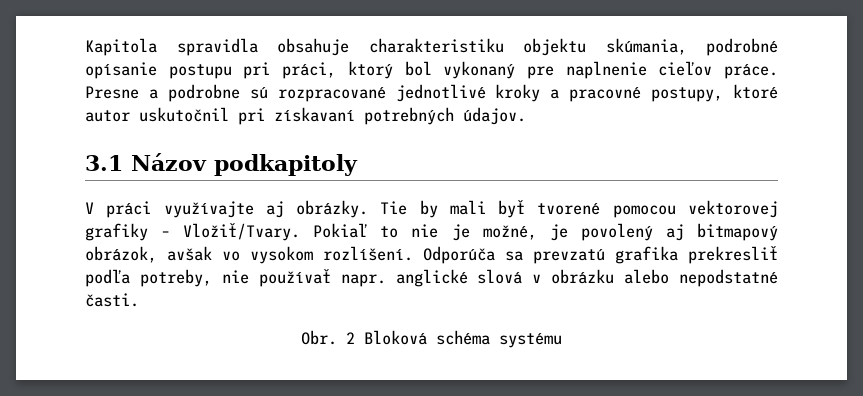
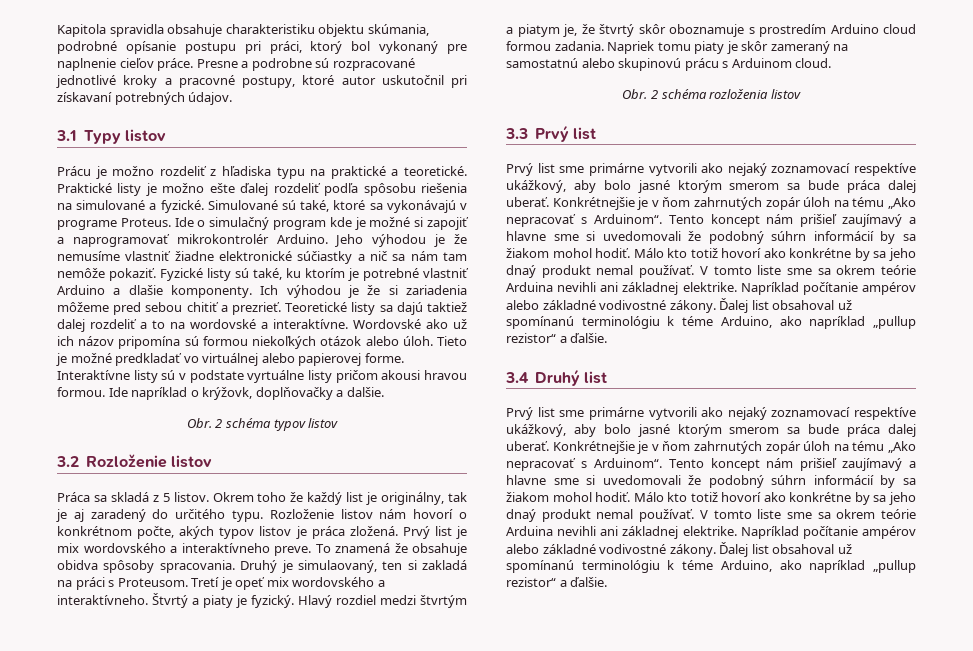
[131,153,359,176] [85,200,778,218] [85,223,778,241] [85,246,778,264] [85,269,778,287] [85,293,139,307] [301,330,562,348] Názov podkapitoly // V práci využívajte aj obrázky. Tie by mali byť tvorené pomocou vektorovej grafiky – Vložiť/Tvary. Pokiaľ to nie je možné, je povolený aj bitmapový obrázok, avšak vo vysokom rozlíšení. Odporúča sa prevzatú grafika prekresliť podľa potreby, nie používať napr. anglické slová v obrázku alebo nepodstatné časti. // Obr. 2 Bloková schéma systému -> [83,129,166,144] [57,166,467,179] [57,183,468,196] [57,200,467,213] [57,217,470,230] [57,234,467,247] [57,251,467,264] [57,268,469,281] [57,285,467,298] [57,302,467,315] [57,319,467,332] [57,336,468,349] [56,353,404,366] [57,370,468,383] [57,387,384,400] [186,418,339,431] [56,454,212,468] [57,492,467,505] [56,509,468,522] [57,526,468,539] [57,543,467,556] [57,560,467,573] [57,577,385,590] [57,593,467,608] [506,24,916,37] [506,41,849,54] [506,58,832,71] [622,89,801,99] [505,125,596,142] [506,163,916,176] [506,180,917,193] [506,197,916,210] [506,214,916,227] [506,231,916,244] [506,248,916,261] [506,265,916,278] [506,282,916,295] [506,298,852,313] [506,316,916,329] [506,333,608,343] [505,369,607,386] [506,407,916,420] [506,424,917,437] [506,441,916,454] [506,458,916,471] [506,475,916,488] [506,492,916,505] [506,509,916,522] [506,526,916,539] [506,542,852,557] [506,560,916,573] [506,577,608,587] Typy listov // Prácu je možno rozdeliť z hľadiska typu na praktické a teoretické. Praktické listy je možno ešte ďalej rozdeliť podľa spôsobu riešenia na simulované a fyzické. Simulované sú také, ktoré sa vykonávajú v programe Proteus. Ide o simulačný program kde je možné si zapojiť a naprogramovať mikrokontrolér Arduino. Jeho výhodou je že nemusíme vlastniť žiadne elektronické súčiastky a nič sa nám tam nemôže pokaziť. Fyzické listy sú také, ku ktorím je potrebné vlastniť Arduino a dlašie komponenty. Ich výhodou je že si zariadenia môžeme pred sebou chitiť a prezrieť. Teoretické listy sa dajú taktiež dalej rozdeliť a to na wordovské a interaktívne. Wordovské ako už ich názov pripomína sú formou niekoľkých otázok alebo úloh. Tieto je možné predkladať vo virtuálnej alebo papierovej forme. Interaktívne listy sú v podstate vyrtuálne listy pričom akousi hravou formou. Ide napríklad o krýžovk, doplňovačky a dalšie. // Obr. 2 schéma typov listov // 3.2 Rozloženie listov // Práca sa skladá z 5 listov. Okrem toho že každý list je originálny, tak je aj zaradený do určitého typu. Rozloženie listov nám hovorí o konkrétnom počte, akých typov listov je práca zložená. Prvý list je mix wordovského a interaktívneho preve. To znamená že obsahuje obidva spôsoby spracovania. Druhý je simulaovaný, ten si zakladá na práci s Proteusom. Tretí je opeť mix wordovského a interaktívneho. Štvrtý a piaty je fyzický. Hlavý rozdiel medzi štvrtým a piatym je, že štvrtý skôr oboznamuje s prostredím Arduino cloud formou zadania. Napriek tomu piaty je skôr zameraný na samostatnú alebo skupinovú prácu s Arduinom cloud. // Obr. 2 schéma rozloženia listov // 3.3 Prvý list // Prvý list sme primárne vytvorili ako nejaký zoznamovací respektíve ukážkový, aby bolo jasné ktorým smerom sa bude práca dalej uberať. Konkrétnejšie je v ňom zahrnutých zopár úloh na tému „Ako nepracovať s Arduinom“. Tento koncept nám prišieľ zaujímavý a hlavne sme si uvedomovali že podobný súhrn informácií by sa žiakom mohol hodiť. Málo kto totiž hovorí ako konkrétne by sa jeho dnaý produkt nemal používať. V tomto liste sme sa okrem teórie Arduina nevihli ani základnej elektrike. Napríklad počítanie ampérov alebo základné vodivostné zákony. Ďalej list obsahoval už spomínanú terminológiu k téme Arduino, ako napríklad „pullup rezistor“ a ďalšie. // 3.4 Druhý list // Prvý list sme primárne vytvorili ako nejaký zoznamovací respektíve ukážkový, aby bolo jasné ktorým smerom sa bude práca dalej uberať. Konkrétnejšie je v ňom zahrnutých zopár úloh na tému „Ako nepracovať s Arduinom“. Tento koncept nám prišieľ zaujímavý a hlavne sme si uvedomovali že podobný súhrn informácií by sa žiakom mohol hodiť. Málo kto totiž hovorí ako konkrétne by sa jeho dnaý produkt nemal používať. V tomto liste sme sa okrem teórie Arduina nevihli ani základnej elektrike. Napríklad počítanie ampérov alebo základné vodivostné zákony. Ďalej list obsahoval už spomínanú terminológiu k téme Arduino, ako napríklad „pullup rezistor“ a ďalšie.

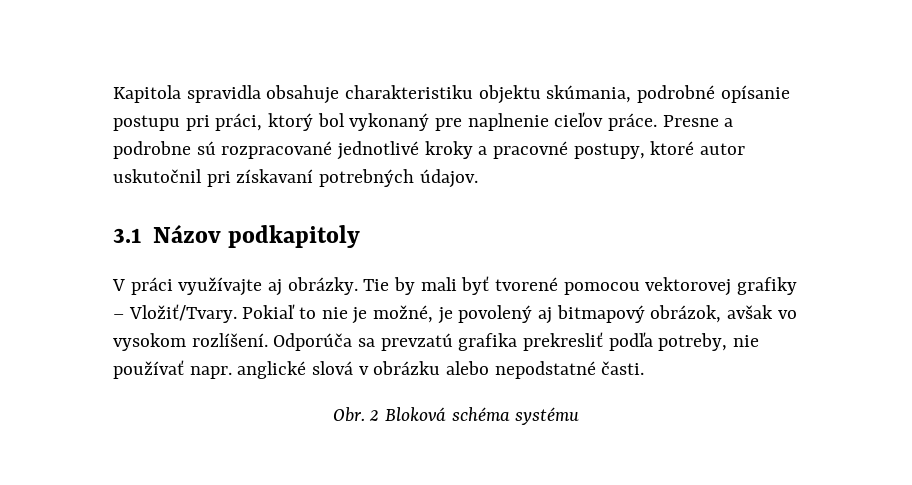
[83,129,166,144] [57,166,467,179] [57,183,468,196] [57,200,467,213] [57,217,470,230] [57,234,467,247] [57,251,467,264] [57,268,469,281] [57,285,467,298] [57,302,467,315] [57,319,467,332] [57,336,468,349] [56,353,404,366] [57,370,468,383] [57,387,384,400] [186,418,339,431] [56,454,212,468] [57,492,467,505] [56,509,468,522] [57,526,468,539] [57,543,467,556] [57,560,467,573] [57,577,385,590] [57,593,467,608] [506,24,916,37] [506,41,849,54] [506,58,832,71] [622,89,801,99] [505,125,596,142] [506,163,916,176] [506,180,917,193] [506,197,916,210] [506,214,916,227] [506,231,916,244] [506,248,916,261] [506,265,916,278] [506,282,916,295] [506,298,852,313] [506,316,916,329] [506,333,608,343] [505,369,607,386] [506,407,916,420] [506,424,917,437] [506,441,916,454] [506,458,916,471] [506,475,916,488] [506,492,916,505] [506,509,916,522] [506,526,916,539] [506,542,852,557] [506,560,916,573] [506,577,608,587] Typy listov // Prácu je možno rozdeliť z hľadiska typu na praktické a teoretické. Praktické listy je možno ešte ďalej rozdeliť podľa spôsobu riešenia na simulované a fyzické. Simulované sú také, ktoré sa vykonávajú v programe Proteus. Ide o simulačný program kde je možné si zapojiť a naprogramovať mikrokontrolér Arduino. Jeho výhodou je že nemusíme vlastniť žiadne elektronické súčiastky a nič sa nám tam nemôže pokaziť. Fyzické listy sú také, ku ktorím je potrebné vlastniť Arduino a dlašie komponenty. Ich výhodou je že si zariadenia môžeme pred sebou chitiť a prezrieť. Teoretické listy sa dajú taktiež dalej rozdeliť a to na wordovské a interaktívne. Wordovské ako už ich názov pripomína sú formou niekoľkých otázok alebo úloh. Tieto je možné predkladať vo virtuálnej alebo papierovej forme. Interaktívne listy sú v podstate vyrtuálne listy pričom akousi hravou formou. Ide napríklad o krýžovk, doplňovačky a dalšie. // Obr. 2 schéma typov listov // 3.2 Rozloženie listov // Práca sa skladá z 5 listov. Okrem toho že každý list je originálny, tak je aj zaradený do určitého typu. Rozloženie listov nám hovorí o konkrétnom počte, akých typov listov je práca zložená. Prvý list je mix wordovského a interaktívneho preve. To znamená že obsahuje obidva spôsoby spracovania. Druhý je simulaovaný, ten si zakladá na práci s Proteusom. Tretí je opeť mix wordovského a interaktívneho. Štvrtý a piaty je fyzický. Hlavý rozdiel medzi štvrtým a piatym je, že štvrtý skôr oboznamuje s prostredím Arduino cloud formou zadania. Napriek tomu piaty je skôr zameraný na samostatnú alebo skupinovú prácu s Arduinom cloud. // Obr. 2 schéma rozloženia listov // 3.3 Prvý list // Prvý list sme primárne vytvorili ako nejaký zoznamovací respektíve ukážkový, aby bolo jasné ktorým smerom sa bude práca dalej uberať. Konkrétnejšie je v ňom zahrnutých zopár úloh na tému „Ako nepracovať s Arduinom“. Tento koncept nám prišieľ zaujímavý a hlavne sme si uvedomovali že podobný súhrn informácií by sa žiakom mohol hodiť. Málo kto totiž hovorí ako konkrétne by sa jeho dnaý produkt nemal používať. V tomto liste sme sa okrem teórie Arduina nevihli ani základnej elektrike. Napríklad počítanie ampérov alebo základné vodivostné zákony. Ďalej list obsahoval už spomínanú terminológiu k téme Arduino, ako napríklad „pullup rezistor“ a ďalšie. // 3.4 Druhý list // Prvý list sme primárne vytvorili ako nejaký zoznamovací respektíve ukážkový, aby bolo jasné ktorým smerom sa bude práca dalej uberať. Konkrétnejšie je v ňom zahrnutých zopár úloh na tému „Ako nepracovať s Arduinom“. Tento koncept nám prišieľ zaujímavý a hlavne sme si uvedomovali že podobný súhrn informácií by sa žiakom mohol hodiť. Málo kto totiž hovorí ako konkrétne by sa jeho dnaý produkt nemal používať. V tomto liste sme sa okrem teórie Arduina nevihli ani základnej elektrike. Napríklad počítanie ampérov alebo základné vodivostné zákony. Ďalej list obsahoval už spomínanú terminológiu k téme Arduino, ako napríklad „pullup rezistor“ a ďalšie. -> [152,224,360,248] [112,276,798,296] [113,304,797,324] [113,332,760,351] [113,360,645,379] [332,407,580,425] Názov podkapitoly // V práci využívajte aj obrázky. Tie by mali byť tvorené pomocou vektorovej grafiky – Vložiť/Tvary. Pokiaľ to nie je možné, je povolený aj bitmapový obrázok, avšak vo vysokom rozlíšení. Odporúča sa prevzatú grafika prekresliť podľa potreby, nie používať napr. anglické slová v obrázku alebo nepodstatné časti. // Obr. 2 Bloková schéma systému

